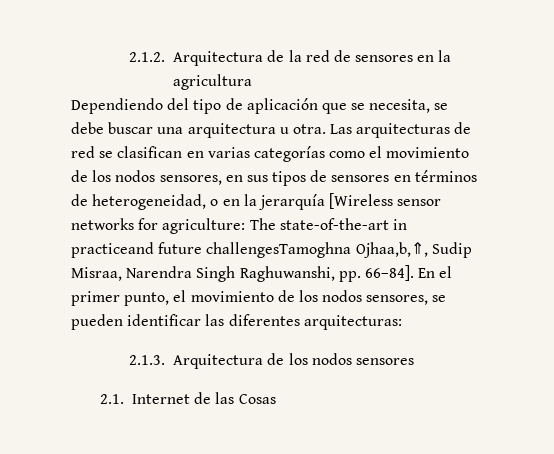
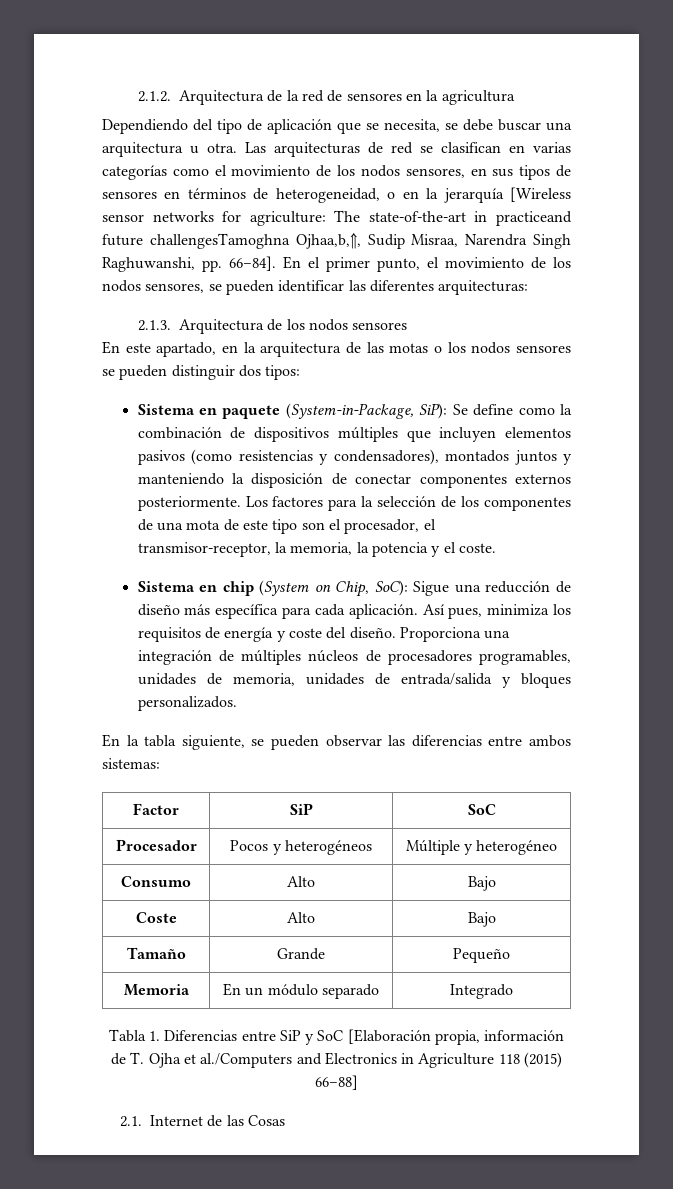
(414, 361) none -> [102,341,572,357] [102,365,301,380] [137,403,572,419] [137,427,571,442] [137,449,572,465] [137,473,571,488] [137,496,571,511] [137,519,436,534] [137,542,496,557] [137,580,571,597] [137,604,571,619] [137,627,511,642] [137,650,571,665] [137,673,571,688] [137,696,237,711] [102,734,572,750] [102,758,160,769] [133,803,179,815] [289,803,313,815] [467,804,496,815] [115,839,197,851] [230,840,372,855] [405,840,558,855] [121,876,191,887] [287,876,315,887] [467,876,496,891] [135,912,177,923] [287,912,315,923] [467,912,496,927] [126,947,186,959] [277,948,325,960] [453,948,510,963] [123,984,190,996] [223,983,379,999] [450,984,513,999] [108,1029,565,1045] [110,1052,563,1068] [315,1075,358,1090] // En este apartado, en la arquitectura de las motas o los nodos sensores se pueden distinguir dos tipos: // Sistema en paquete (System-in-Package, SiP): Se define como la combinación de dispositivos múltiples que incluyen elementos pasivos (como resistencias y condensadores), montados juntos y manteniendo la disposición de conectar componentes externos posteriormente. Los factores para la selección de los componentes de una mota de este tipo son el procesador, el transmisor-receptor, la memoria, la potencia y el coste. // Sistema en chip (System on Chip, SoC): Sigue una reducción de diseño más específica para cada aplicación. Así pues, minimiza los requisitos de energía y coste del diseño. Proporciona una integración de múltiples núcleos de procesadores programables, unidades de memoria, unidades de entrada/salida y bloques personalizados. // En la tabla siguiente, se pueden observar las diferencias entre ambos sistemas: // Factor | SiP | SoC // Procesador | Pocos y heterogéneos | Múltiple y heterogéneo // Consumo | Alto | Bajo // Coste | Alto | Bajo // Tamaño | Grande | Pequeño // Memoria | En un módulo separado | Integrado // Tabla 1. Diferencias entre SiP y SoC [Elaboración propia, información de T. Ojha et al./Computers and Electronics in Agriculture 118 (2015) 66–88]

